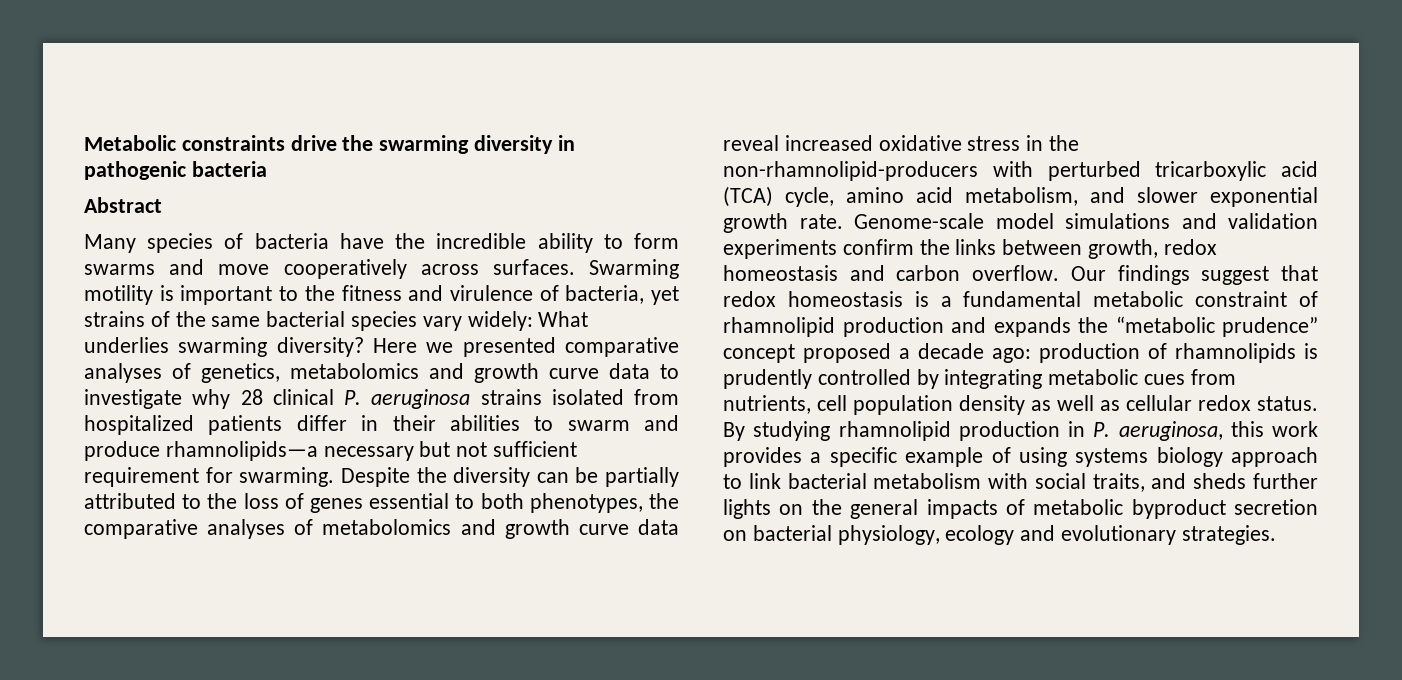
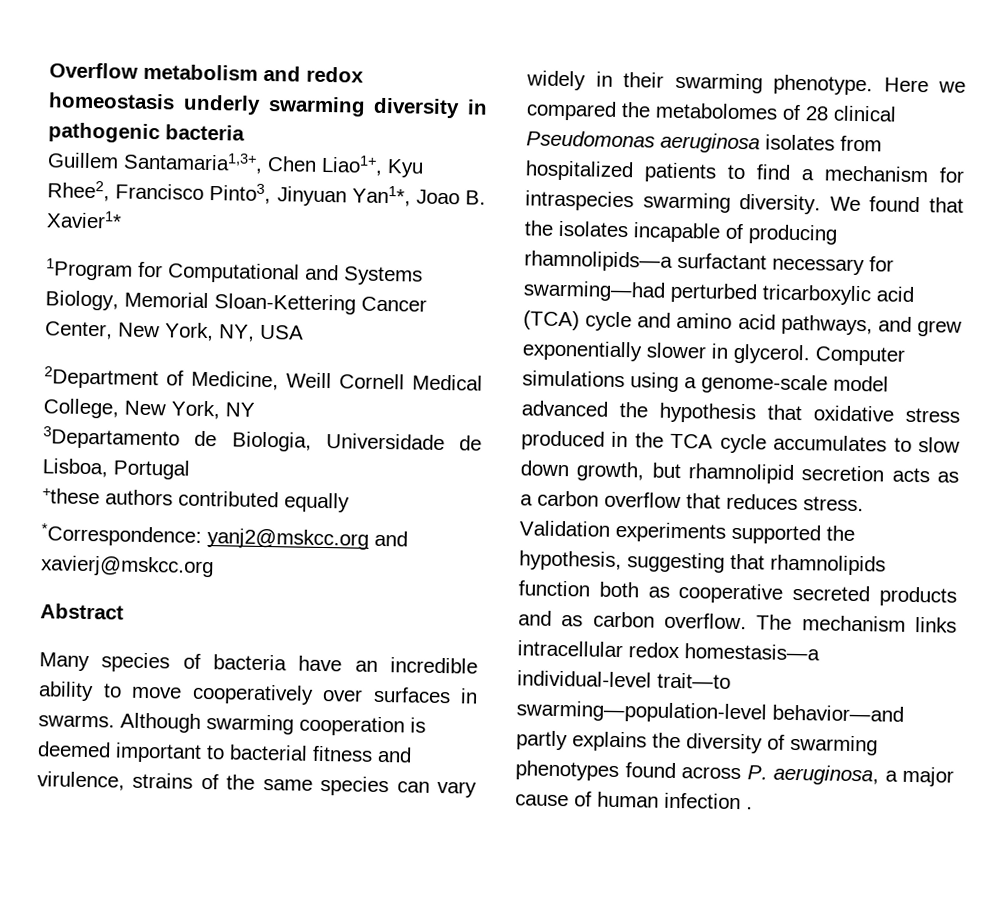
[84,135,374,151] Metabolic constraints drive the -> [49,62,364,83] [48,92,261,115] Overflow metabolism and redox homeostasis underly
(267, 169) none -> [47,151,424,178] [47,180,487,207] [46,210,122,229] [45,258,423,286] [45,290,427,315] [44,321,304,342] [44,366,483,391] [43,398,255,420] [43,426,482,452] [42,458,190,480] [42,488,350,513] [41,523,408,550] [41,555,214,578] // Guillem Santamaria1,3+, Chen Liao1+, Kyu Rhee2, Francisco Pinto3, Jinyuan Yan1*, Joao B. Xavier1* // 1Program for Computational and Systems Biology, Memorial Sloan-Kettering Cancer Center, New York, NY, USA // 2Department of Medicine, Weill Cornell Medical College, New York, NY // 3Departamento de Biologia, Universidade de Lisboa, Portugal // +these authors contributed equally // *Correspondence: yanj2@mskcc.org and xavierj@mskcc.org
[395,233,426,249] the -> [354,660,378,672] an
[634,233,679,249] [84,259,679,279] [84,285,174,305] form swarms and move cooperatively across surfaces. Swarming motility is -> [131,683,478,705] [38,712,426,737] [37,741,111,758] move cooperatively over surfaces in swarms. Although swarming cooperation is deemed
[304,285,335,301] the -> [229,744,308,761] bacterial
[449,285,679,305] [84,311,589,331] [84,337,679,357] [84,363,679,383] [84,389,679,409] [84,415,679,435] [84,441,578,461] [84,467,679,487] [84,493,679,513] [84,519,679,539] [723,135,1080,151] [723,161,1318,181] [723,186,1318,207] [723,213,1318,233] [723,239,1217,259] [723,265,1318,285] [723,291,1318,307] [723,316,1318,337] [723,343,1318,363] [723,369,1236,389] [723,395,1318,415] [723,421,1318,441] [723,447,1318,467] [723,473,1318,492] [723,499,1318,519] [723,525,1276,545] virulence of bacteria, yet strains of the same bacterial species vary widely: What underlies swarming diversity? Here we presented comparative analyses of genetics, metabolomics and growth curve data to investigate why 28 clinical P. aeruginosa strains isolated from hospitalized patients differ in their abilities to swarm and produce rhamnolipids—a necessary but not sufficient requirement for swarming. Despite the diversity can be partially attributed to the loss of genes essential to both phenotypes, the comparative analyses of metabolomics and growth curve data reveal increased oxidative stress in the non-rhamnolipid-producers with perturbed tricarboxylic acid (TCA) cycle, amino acid metabolism, and slower exponential growth rate. Genome-scale model simulations and validation experiments confirm the links between growth, redox homeostasis and carbon overflow. Our findings suggest that redox homeostasis is a fundamental metabolic constraint of rhamnolipid production and expands the “metabolic prudence” concept proposed a decade ago: production of rhamnolipids is prudently controlled by integrating metabolic cues from nutrients, cell population density as well as cellular redox status. By studying rhamnolipid production in P. aeruginosa, this work provides a specific example of using systems biology approach to link bacterial metabolism with social traits, and sheds further lights on the general impacts of metabolic byproduct secretion on bacterial physiology, ecology and evolutionary strategies. -> [37,771,477,798] [526,70,966,96] [526,100,897,122] [526,130,882,154] [525,160,965,183] [525,190,964,215] [524,220,838,245] [524,250,894,276] [523,280,914,306] [523,310,962,337] [522,340,905,366] [522,370,889,395] [521,400,960,424] [521,430,960,454] [520,460,959,484] [520,490,864,512] [519,520,855,545] [519,550,886,576] [518,580,957,607] [518,610,957,633] [517,640,820,661] [517,670,731,689] [516,700,904,724] [516,730,878,756] [515,760,954,787] [515,791,753,810] virulence, strains of the same species can vary widely in their swarming phenotype. Here we compared the metabolomes of 28 clinical Pseudomonas aeruginosa isolates from hospitalized patients to find a mechanism for intraspecies swarming diversity. We found that the isolates incapable of producing rhamnolipids—a surfactant necessary for swarming—had perturbed tricarboxylic acid (TCA) cycle and amino acid pathways, and grew exponentially slower in glycerol. Computer simulations using a genome-scale model advanced the hypothesis that oxidative stress produced in the TCA cycle accumulates to slow down growth, but rhamnolipid secretion acts as a carbon overflow that reduces stress. Validation experiments supported the hypothesis, suggesting that rhamnolipids function both as cooperative secreted products and as carbon overflow. The mechanism links intracellular redox homestasis—a individual-level trait—to swarming—population-level behavior—and partly explains the diversity of swarming phenotypes found across P. aeruginosa, a major cause of human infection .

